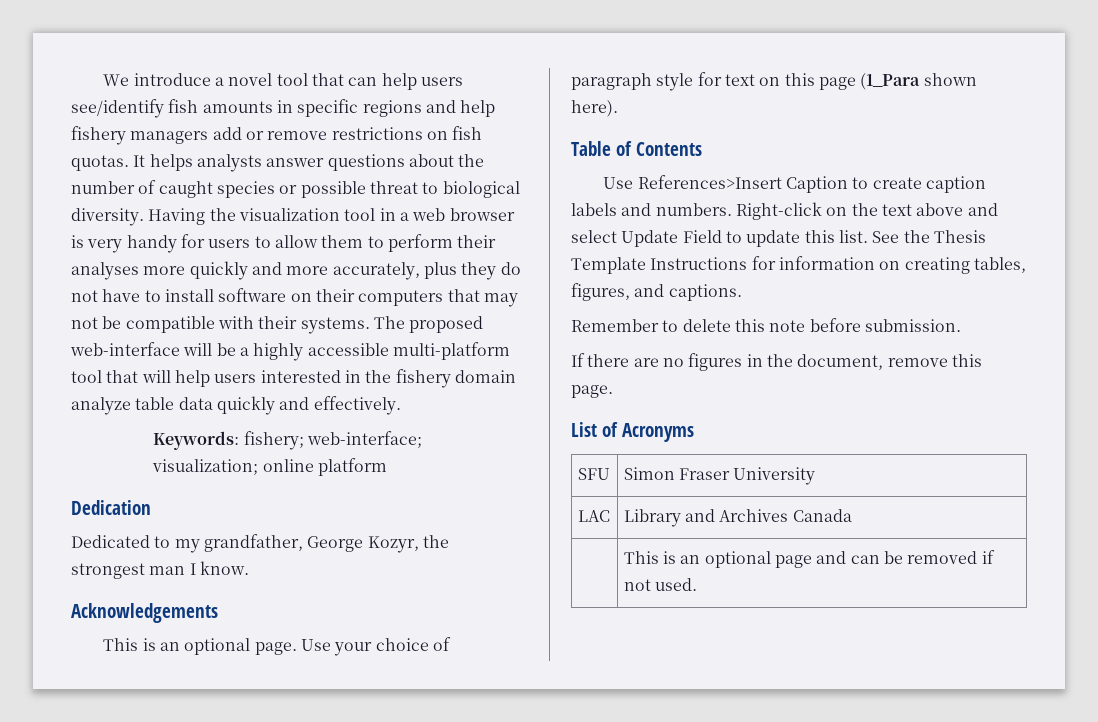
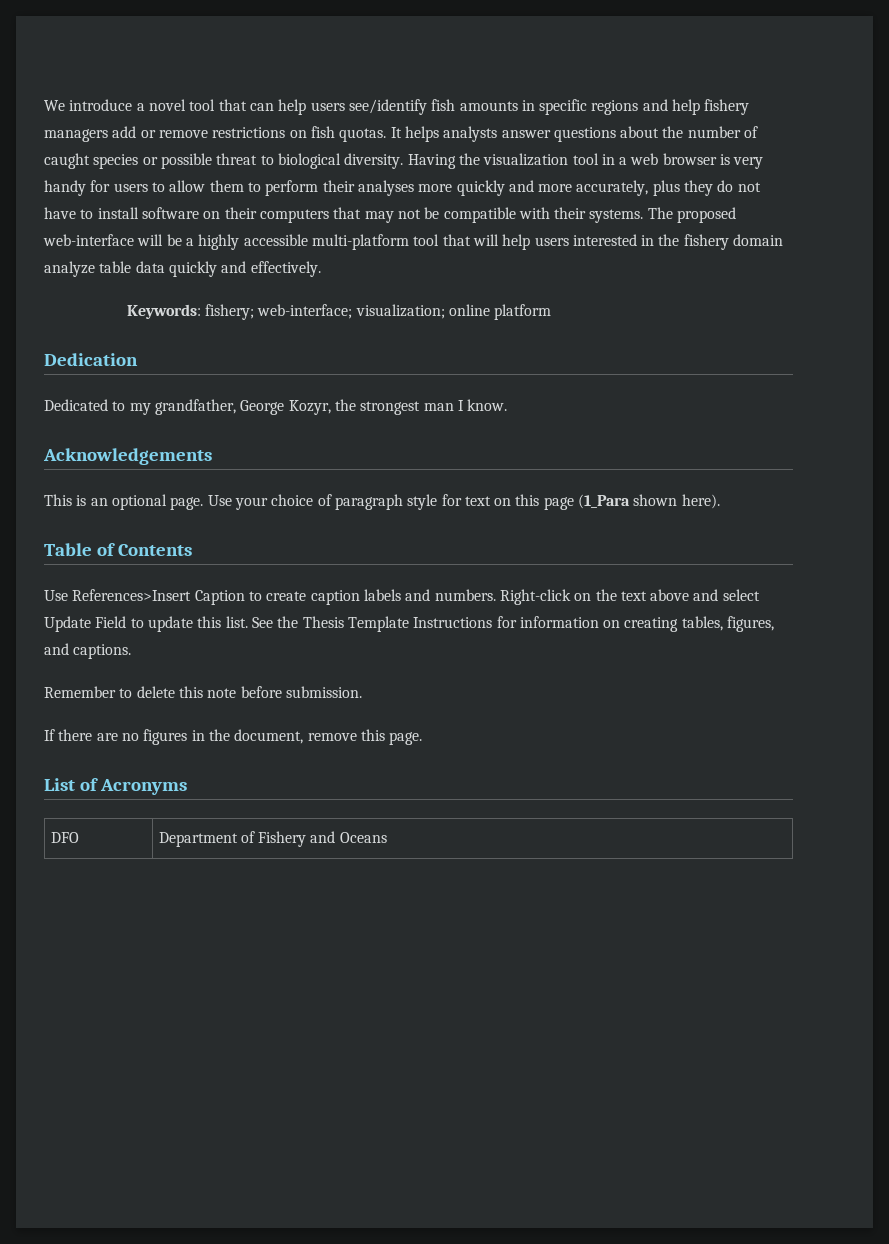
[577,468,610,480] [623,467,816,485] [577,510,610,522] [623,509,852,527] [623,550,995,568] [623,578,697,591] SFU | Simon Fraser University // LAC | Library and Archives Canada // | This is an optional page and can be removed if not used. -> [50,832,79,843] [158,831,387,847] DFO | Department of Fishery and Oceans

